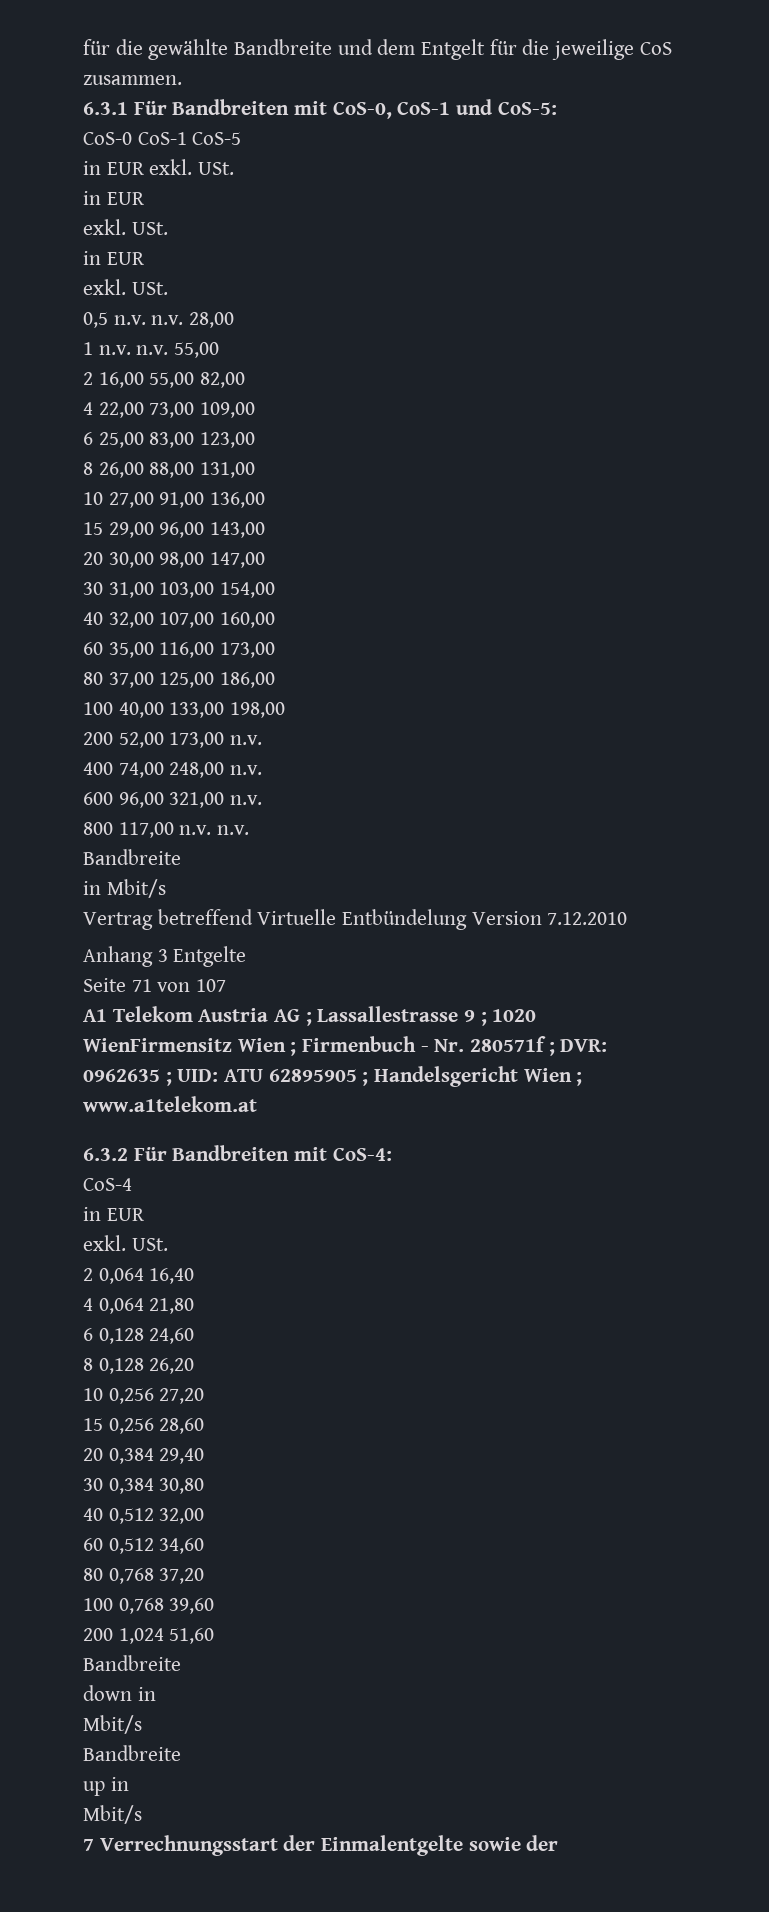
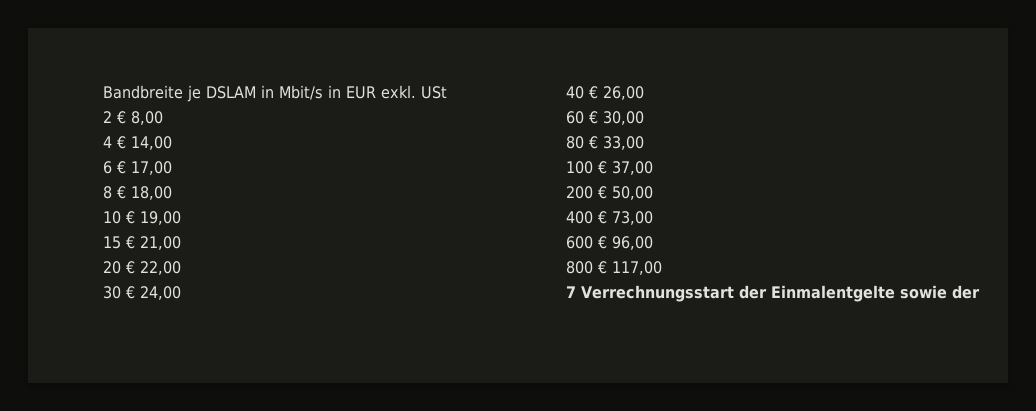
[83,39,672,60] [83,75,182,85] [83,99,557,119] [83,132,242,145] [83,159,235,175] [83,191,145,205] [83,219,168,235] [83,251,145,265] [83,279,168,295] [83,312,235,328] [83,342,220,358] [83,372,246,388] [83,402,256,418] [83,432,256,448] [83,462,256,478] [83,492,266,508] [83,522,266,538] [83,552,266,568] [83,582,276,598] [83,612,276,628] [83,642,276,658] [83,672,276,688] [83,702,286,718] [83,732,263,748] [83,762,263,778] für die gewählte Bandbreite und dem Entgelt für die jeweilige CoS zusammen. // 6.3.1 Für Bandbreiten mit CoS-0, CoS-1 und CoS-5: // CoS-0 CoS-1 CoS-5 // in EUR exkl. USt. // in EUR // exkl. USt. // in EUR // exkl. USt. // 0,5 n.v. n.v. 28,00 // 1 n.v. n.v. 55,00 // 2 16,00 55,00 82,00 // 4 22,00 73,00 109,00 // 6 25,00 83,00 123,00 // 8 26,00 88,00 131,00 // 10 27,00 91,00 136,00 // 15 29,00 96,00 143,00 // 20 30,00 98,00 147,00 // 30 31,00 103,00 154,00 // 40 32,00 107,00 160,00 // 60 35,00 116,00 173,00 // 80 37,00 125,00 186,00 // 100 40,00 133,00 198,00 // 200 52,00 173,00 n.v. // 400 74,00 248,00 n.v. -> [103,85,447,102] [103,111,163,125] [103,136,172,150] [103,161,172,175] [103,186,172,200] [103,211,181,225] [103,236,181,250] [103,261,181,275] [103,286,181,300] [566,86,644,100] [566,111,644,125] [566,136,644,150] [566,161,653,175] [566,186,653,200] [566,211,653,225] Bandbreite je DSLAM in Mbit/s in EUR exkl. USt // 2 € 8,00 // 4 € 14,00 // 6 € 17,00 // 8 € 18,00 // 10 € 19,00 // 15 € 21,00 // 20 € 22,00 // 30 € 24,00 // 40 € 26,00 // 60 € 30,00 // 80 € 33,00 // 100 € 37,00 // 200 € 50,00 // 400 € 73,00
[118,792,263,808] 96,00 321,00 n.v. -> [598,236,653,250] € 96,00
(113, 828) none -> [598,261,607,274] €
[179,825,250,835] [83,849,181,865] [83,879,166,898] [83,909,628,930] [83,946,247,967] [83,978,227,992] [83,1006,537,1026] [83,1036,608,1056] [83,1066,583,1087] [83,1096,257,1112] [83,1145,392,1161] [83,1178,132,1191] [83,1207,145,1221] [83,1235,168,1251] [83,1268,195,1284] [83,1298,195,1314] [83,1328,195,1344] [83,1358,195,1374] [83,1388,205,1404] [83,1418,205,1434] [83,1448,205,1464] [83,1478,205,1494] [83,1508,205,1524] [83,1538,205,1554] [83,1568,205,1584] [83,1598,215,1614] [83,1628,215,1644] [83,1655,181,1671] [83,1685,156,1701] [83,1715,142,1734] [83,1745,181,1761] [83,1777,129,1796] [83,1805,142,1824] n.v. n.v. // Bandbreite // in Mbit/s // Vertrag betreffend Virtuelle Entbündelung Version 7.12.2010 // Anhang 3 Entgelte // Seite 71 von 107 // A1 Telekom Austria AG ; Lassallestrasse 9 ; 1020 WienFirmensitz Wien ; Firmenbuch - Nr. 280571f ; DVR: 0962635 ; UID: ATU 62895905 ; Handelsgericht Wien ; www.a1telekom.at // 6.3.2 Für Bandbreiten mit CoS-4: // CoS-4 // in EUR // exkl. USt. // 2 0,064 16,40 // 4 0,064 21,80 // 6 0,128 24,60 // 8 0,128 26,20 // 10 0,256 27,20 // 15 0,256 28,60 // 20 0,384 29,40 // 30 0,384 30,80 // 40 0,512 32,00 // 60 0,512 34,60 // 80 0,768 37,20 // 100 0,768 39,60 // 200 1,024 51,60 // Bandbreite // down in // Mbit/s // Bandbreite // up in // Mbit/s -> (662, 268) none

